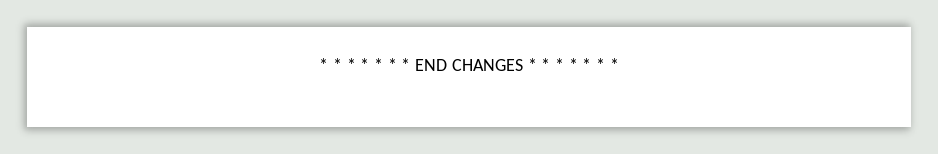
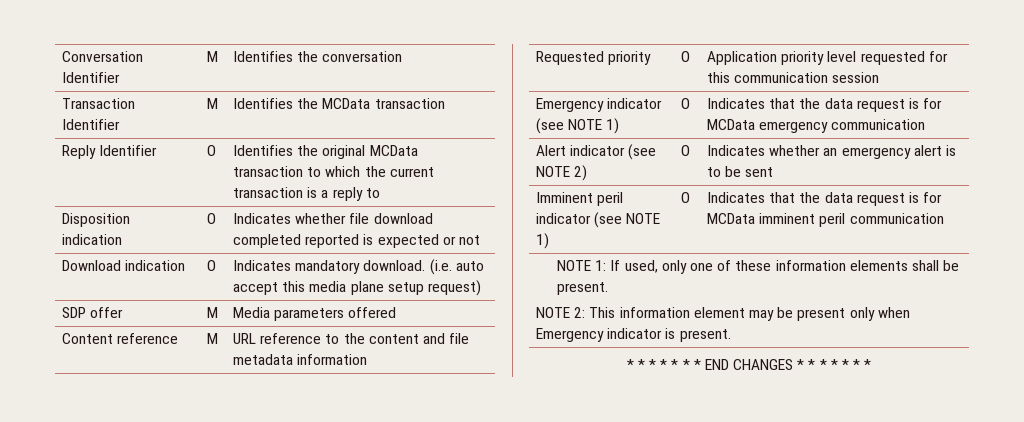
(319, 64) none -> [62,51,144,62] [62,72,121,83] [207,51,219,62] [233,51,403,62] [62,98,136,109] [62,119,121,130] [207,98,219,109] [233,98,445,109] [62,145,158,159] [207,145,217,156] [233,145,418,159] [233,166,434,177] [233,187,380,201] [62,213,131,227] [62,234,123,245] [207,213,217,224] [233,213,433,224] [233,234,480,248] [62,260,186,271] [207,260,217,271] [233,259,484,275] [233,280,481,296] [62,307,124,318] [207,307,219,318] [233,307,397,321] [62,333,179,344] [207,333,219,344] [233,333,470,344] [233,354,368,365] [536,51,652,65] [681,51,691,62] [707,51,948,65] [707,72,880,83] [536,98,663,112] [536,118,620,134] [681,98,691,109] [707,98,943,112] [707,119,926,133] [536,144,657,160] [536,165,588,181] [681,145,691,156] [707,145,956,159] [707,166,774,177] [536,192,624,206] [536,212,661,228] [536,233,550,249] [681,192,691,203] [707,192,943,206] [707,213,944,227] [557,260,960,274] [557,282,609,295] [536,307,910,321] [536,328,731,342] Conversation Identifier | M | Identifies the conversation // Transaction Identifier | M | Identifies the MCData transaction // Reply Identifier | O | Identifies the original MCData transaction to which the current transaction is a reply to // Disposition indication | O | Indicates whether file download completed reported is expected or not // Download indication | O | Indicates mandatory download. (i.e. auto accept this media plane setup request) // SDP offer | M | Media parameters offered // Content reference | M | URL reference to the content and file metadata information // Requested priority | O | Application priority level requested for this communication session // Emergency indicator (see NOTE 1) | O | Indicates that the data request is for MCData emergency communication // Alert indicator (see NOTE 2) | O | Indicates whether an emergency alert is to be sent // Imminent peril indicator (see NOTE 1) | O | Indicates that the data request is for MCData imminent peril communication // NOTE 1: If used, only one of these information elements shall be present. // NOTE 2: This information element may be present only when Emergency indicator is present. //

